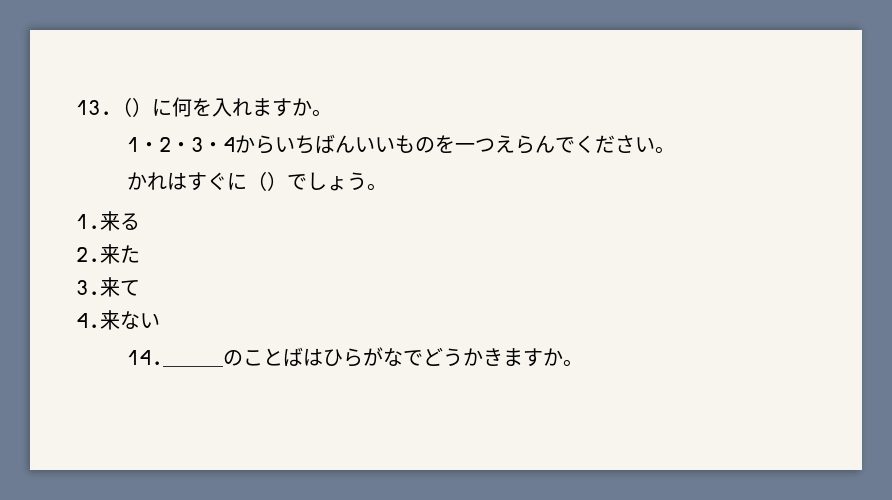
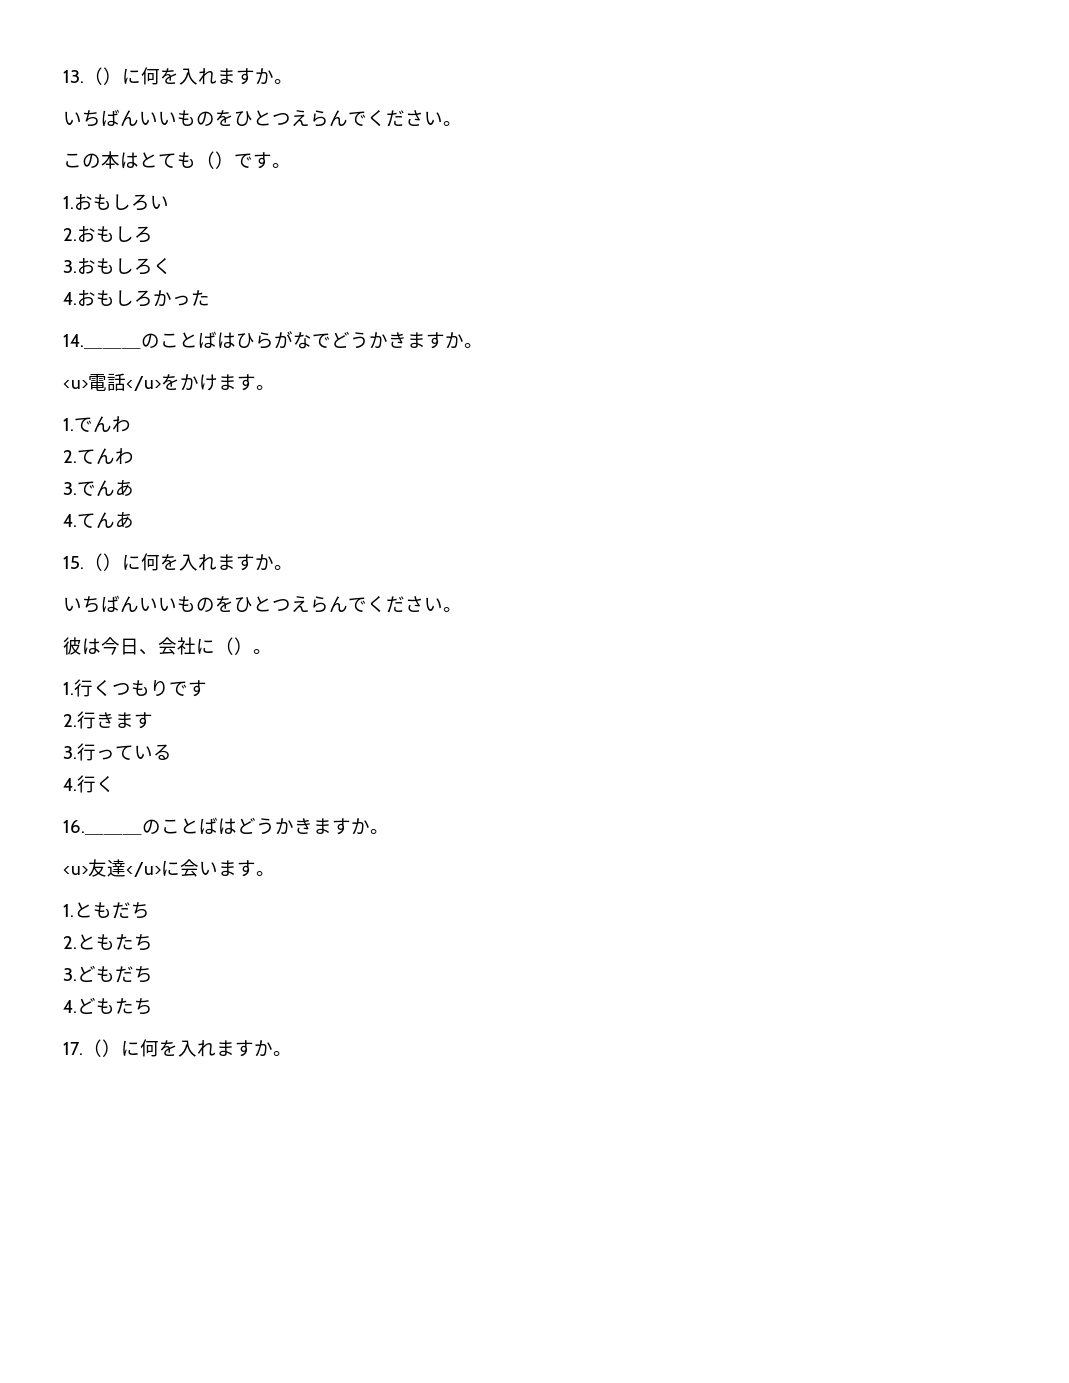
[126,134,675,154] [126,171,387,191] [76,211,140,231] [76,244,140,264] [76,277,140,297] [76,310,160,330] 1・2・3・4からいちばんいいものを一つえらんでください。 // かれはすぐに（）でしょう。 // 1.来る // 2.来た // 3.来て // 4.来ない -> [63,109,462,127] [63,151,291,169] [63,194,169,211] [63,226,153,243] [63,258,172,275] [63,290,210,307] いちばんいいものをひとつえらんでください。 // この本はとても（）です。 // 1.おもしろい // 2.おもしろ // 3.おもしろく // 4.おもしろかった
(583, 363) none -> [63,373,275,391] [63,416,131,433] [63,448,134,465] [63,479,134,497] [63,511,134,529] [63,553,293,571] [63,595,462,613] [63,637,272,655] [63,679,207,697] [63,711,153,729] [63,743,172,761] [63,775,115,793] [63,820,85,833] [85,817,389,835] [63,859,275,877] [63,902,150,919] [63,934,153,951] [63,965,153,983] [63,997,153,1015] [63,1039,292,1057] // <u>電話</u>をかけます。 // 1.でんわ // 2.てんわ // 3.でんあ // 4.てんあ // 15.（）に何を入れますか。 // いちばんいいものをひとつえらんでください。 // 彼は今日、会社に（）。 // 1.行くつもりです // 2.行きます // 3.行っている // 4.行く // 16.＿＿＿のことばはどうかきますか。 // <u>友達</u>に会います。 // 1.ともだち // 2.ともたち // 3.どもだち // 4.どもたち // 17.（）に何を入れますか。

